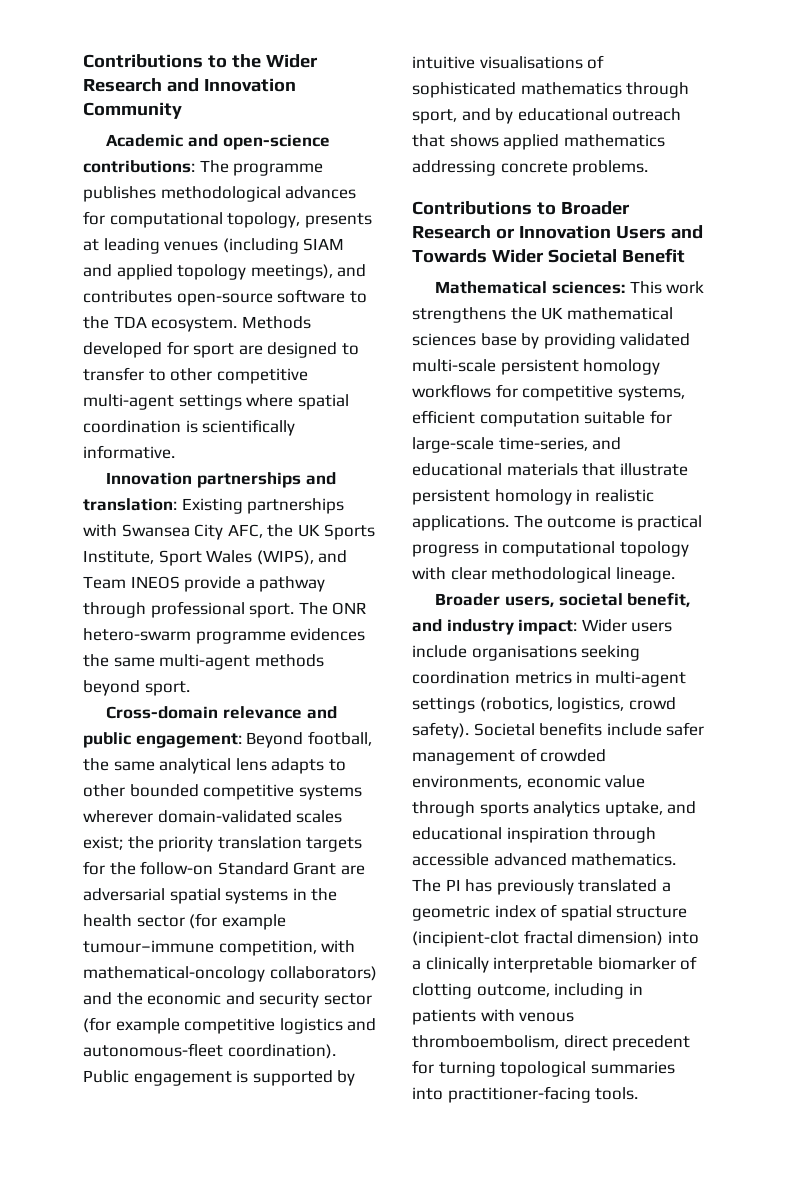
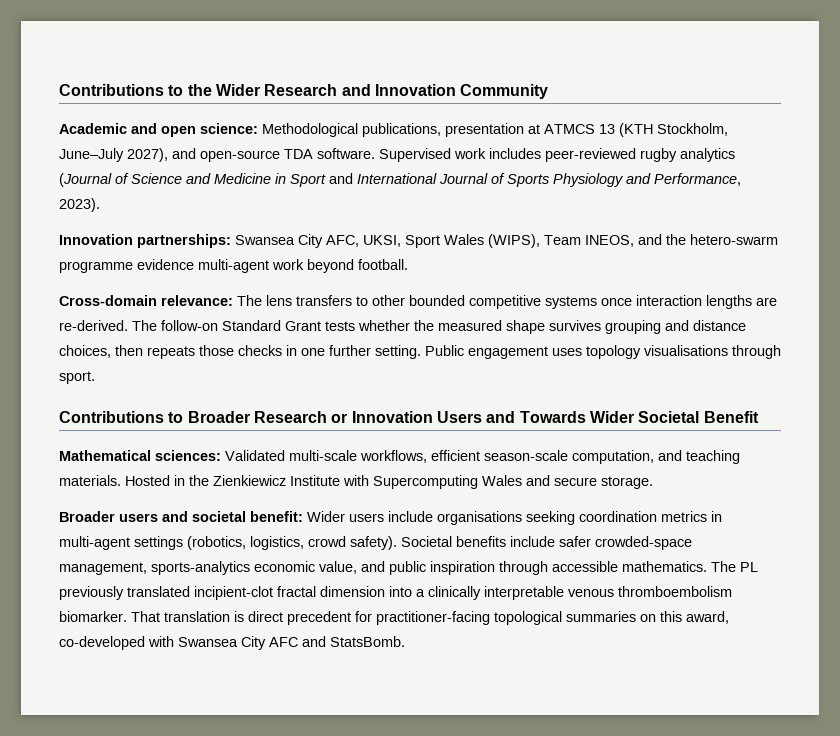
[222,134,330,150] [83,160,324,176] [83,186,357,202] [83,211,372,228] [83,238,345,254] [83,264,367,280] [83,289,367,306] [83,316,311,332] [83,341,359,358] [83,367,308,384] [83,394,349,410] [83,419,296,436] [83,445,175,459] [106,472,336,488] [83,498,345,514] [83,524,375,540] [83,550,348,566] [83,576,326,592] [83,601,367,618] [83,628,366,644] [83,654,324,670] [83,680,190,696] [106,706,337,719] [83,731,372,748] [83,758,325,774] open-science contributions: The programme publishes methodological advances for computational topology, presents at leading venues (including SIAM and applied topology meetings), and contributes open-source software to the TDA ecosystem. Methods developed for sport are designed to transfer to other competitive multi-agent settings where spatial coordination is scientifically informative. // Innovation partnerships and translation: Existing partnerships with Swansea City AFC, the UK Sports Institute, Sport Wales (WIPS), and Team INEOS provide a pathway through professional sport. The ONR hetero-swarm programme evidences the same multi-agent methods beyond sport. // Cross-domain relevance and public engagement: Beyond football, the same analytical lens adapts -> [161,123,728,137] [59,148,735,162] [59,173,741,187] [59,198,100,212] [59,234,778,248] [59,259,408,273] [59,295,352,306] open science: Methodological publications, presentation at ATMCS 13 (KTH Stockholm, June–July 2027), and open-source TDA software. Supervised work includes peer-reviewed rugby analytics (Journal of Science and Medicine in Sport and International Journal of Sports Physiology and Performance, 2023). // Innovation partnerships: Swansea City AFC, UKSI, Sport Wales (WIPS), Team INEOS, and the hetero-swarm programme evidence multi-agent work beyond football. // Cross-domain relevance: The lens transfers
[83,810,343,823] [83,836,363,852] [83,861,365,875] [83,888,338,904] [83,913,286,930] [83,940,356,956] [83,966,377,982] [83,992,372,1008] [83,1017,377,1034] [83,1043,336,1059] [83,1070,356,1086] [412,55,605,69] [412,82,690,98] [412,108,682,124] [412,134,665,150] [412,160,649,176] wherever domain-validated scales exist; the priority translation targets for the follow-on Standard Grant are adversarial spatial systems in the health sector (for example tumour–immune competition, with mathematical-oncology collaborators) and the economic and security sector (for example competitive logistics and autonomous-fleet coordination). Public engagement is supported by intuitive visualisations of sophisticated mathematics through sport, and by educational outreach that shows applied mathematics addressing concrete problems. -> [601,295,777,309] [59,320,746,334] [59,345,781,359] [59,371,95,384] once interaction lengths are re-derived. The follow-on Standard Grant tests whether the measured shape survives grouping and distance choices, then repeats those checks in one further setting. Public engagement uses topology visualisations through sport.
[629,281,705,294] [412,307,673,323] [412,333,691,349] [412,359,661,375] [412,384,685,401] [412,410,672,427] [412,437,622,453] [412,463,688,476] [412,489,654,505] [412,515,703,531] [412,541,689,557] [412,567,675,583] [435,592,691,607] [412,619,578,635] This work strengthens the UK mathematical sciences base by providing validated multi-scale persistent homology workflows for competitive systems, efficient computation suitable for large-scale time-series, and educational materials that illustrate persistent homology in realistic applications. The outcome is practical progress in computational topology with clear methodological lineage. // Broader users, societal benefit, and industry impact: -> [225,450,740,464] [59,475,653,489] [59,511,303,522] Validated multi-scale workflows, efficient season-scale computation, and teaching materials. Hosted in the Zienkiewicz Institute with Supercomputing Wales and secure storage. // Broader users and societal benefit:
[412,748,607,765] [412,775,646,789] [412,801,697,817] [412,827,502,840] management of crowded environments, economic value through sports analytics uptake, and educational -> [595,536,692,550] [59,561,426,575] crowded-space management, sports-analytics economic value, and public
[493,853,567,866] advanced -> (618, 566) none
[445,879,671,895] [412,904,688,921] [412,930,699,947] [412,956,698,973] [412,983,643,999] [412,1009,575,1025] [412,1035,559,1049] PI has previously translated a geometric index of spatial structure (incipient-clot fractal dimension) into a clinically interpretable biomarker of clotting outcome, including in patients with venous thromboembolism, -> [740,562,758,572] [59,586,732,600] [59,611,244,622] PL previously translated incipient-clot fractal dimension into a clinically interpretable venous thromboembolism biomarker. That translation is
[438,1061,496,1077] turning -> [376,611,490,625] practitioner-facing
[412,1086,639,1103] into practitioner-facing tools. -> [640,611,729,624] [59,636,405,650] on this award, co-developed with Swansea City AFC and StatsBomb.

